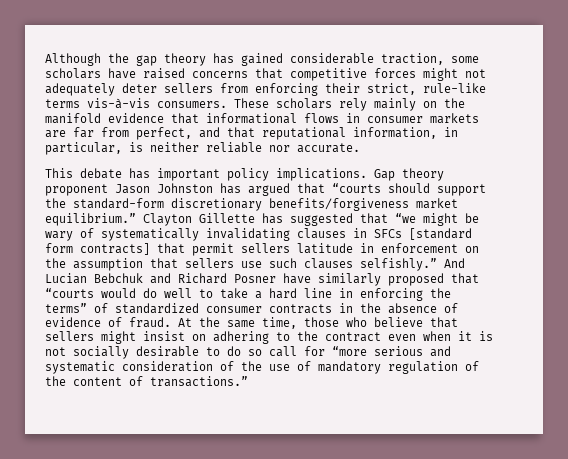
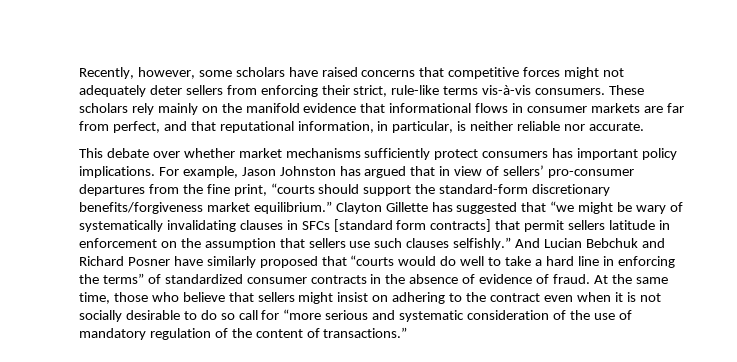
[45,53,444,66] Although the gap theory has gained considerable traction, -> [79,67,195,79] Recently, however,
(122, 173) none -> [152,148,549,160] over whether market mechanisms sufficiently protect consumers
[374,168,444,181] [45,184,108,196] Gap theory proponent -> [158,166,238,178] For example,
(325, 188) none -> [439,165,634,178] [79,184,267,196] in view of sellers’ pro-consumer departures from the fine print,

